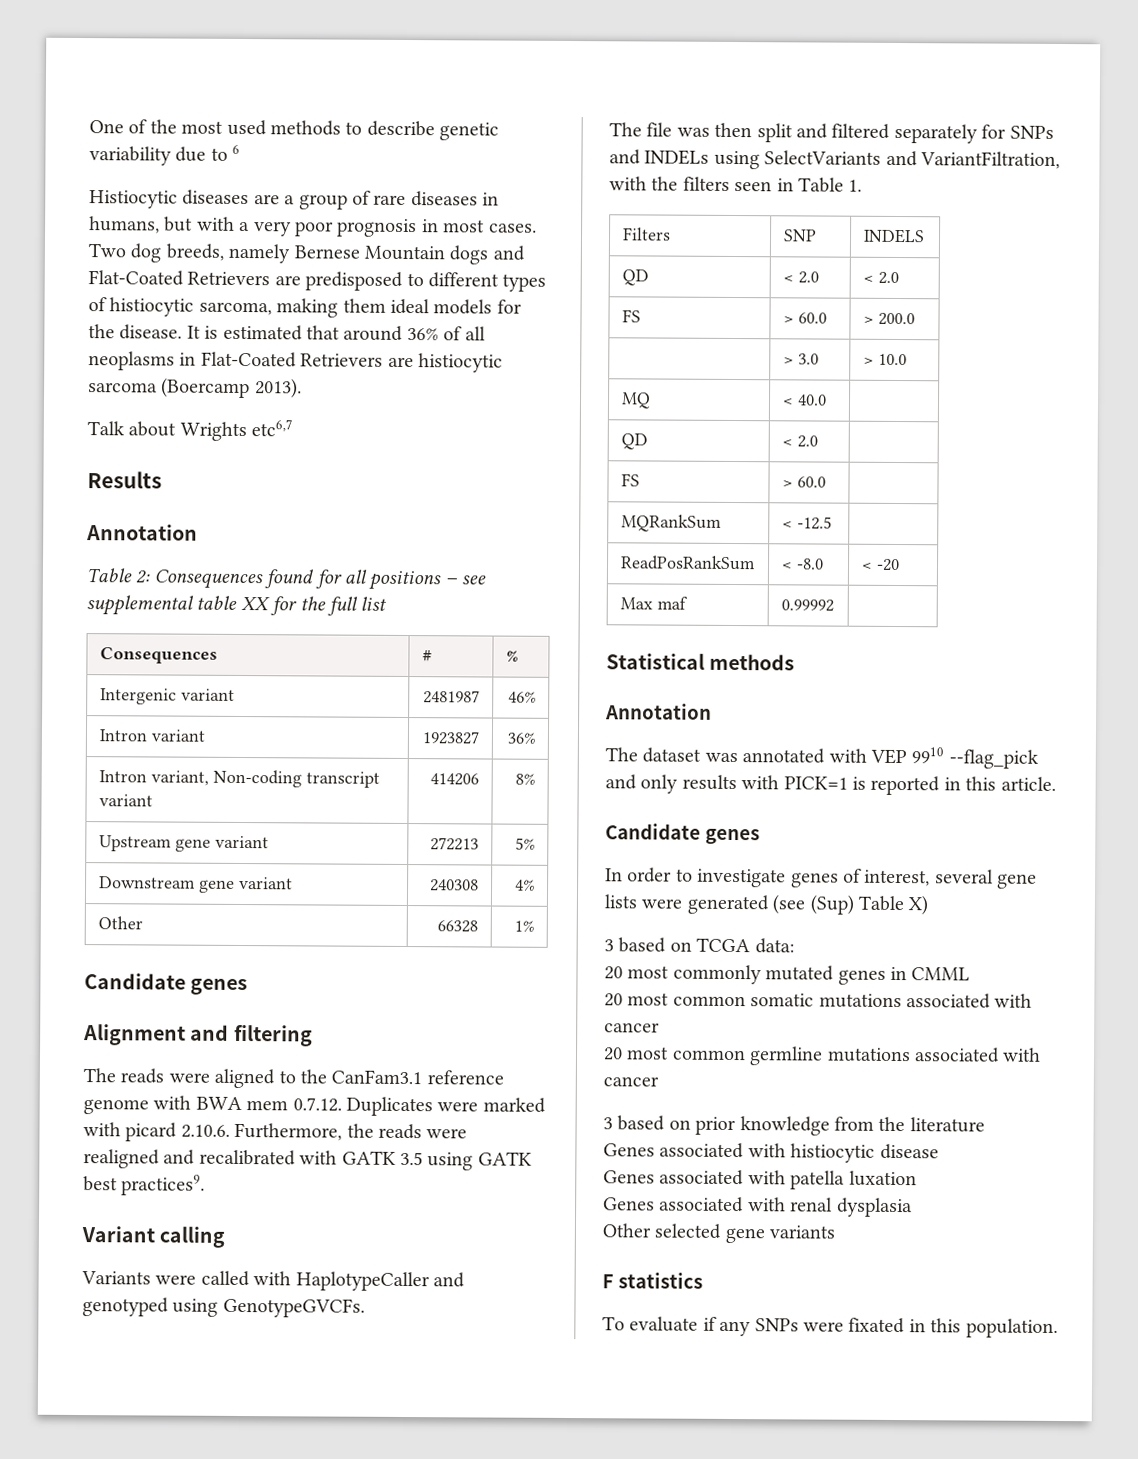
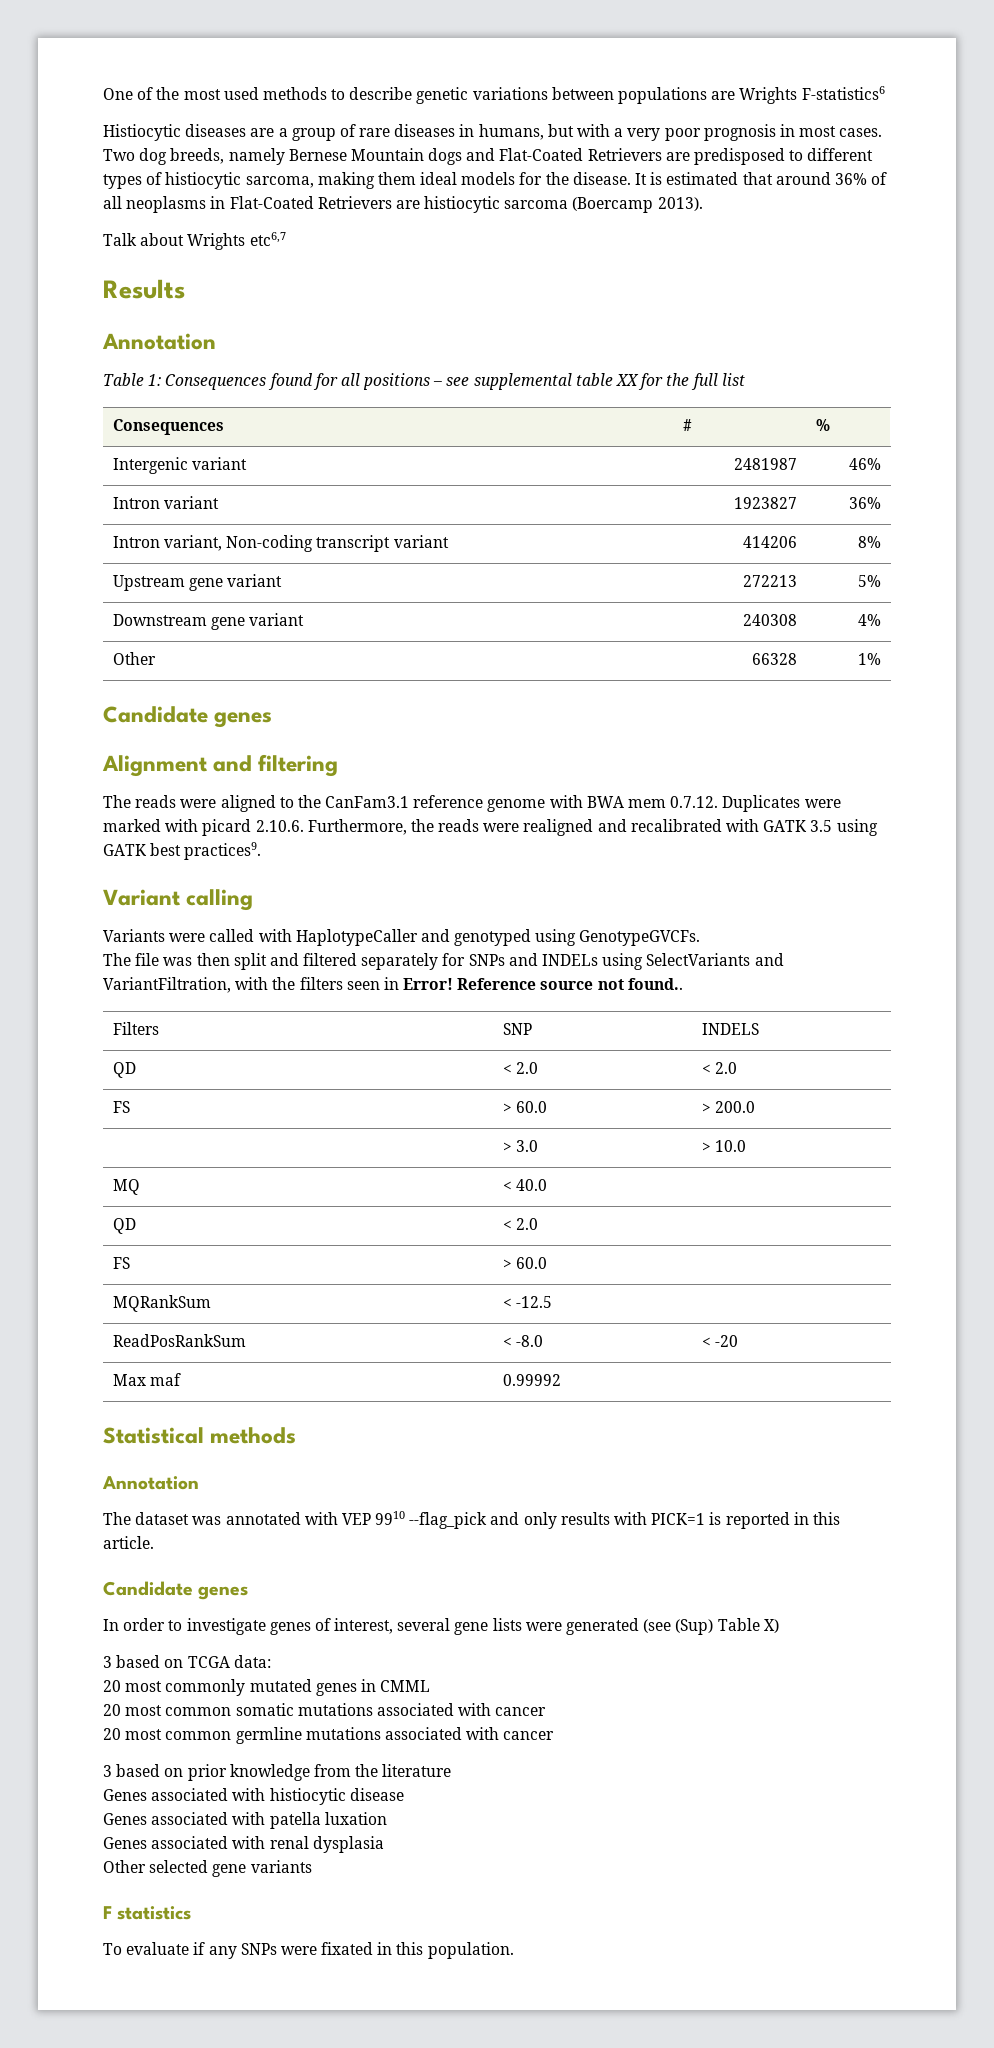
[89,144,241,166] variability due to 6 -> [472,86,885,104] variations between populations are Wrights F-statistics6
[135,570,151,584] 2: -> [148,374,162,386] 1:
[798,177,863,193] Table 1. -> [403,978,683,990] Error! Reference source not found..

